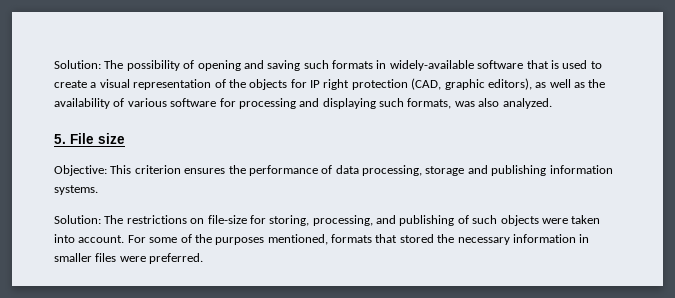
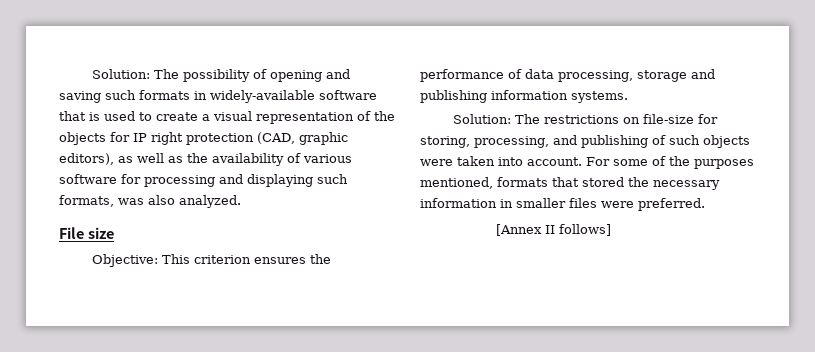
[54,134,66,144] 5. -> (241, 201) none
(204, 258) none -> [495,224,611,236] // [Annex II follows]

